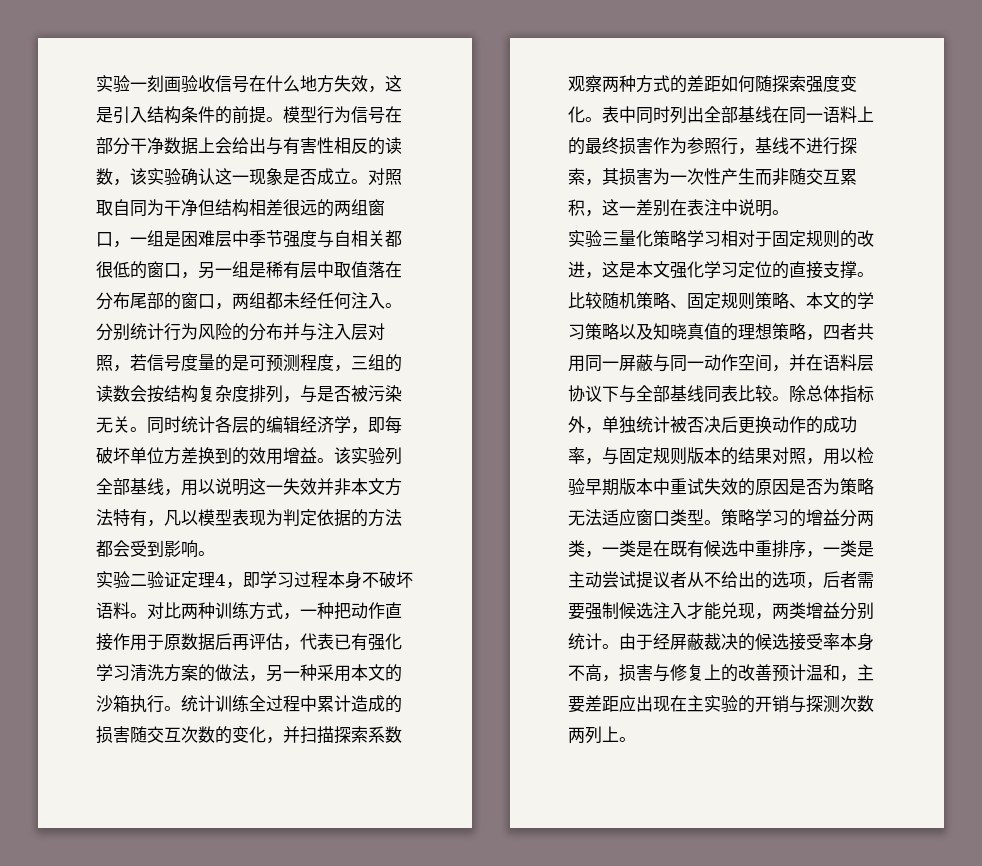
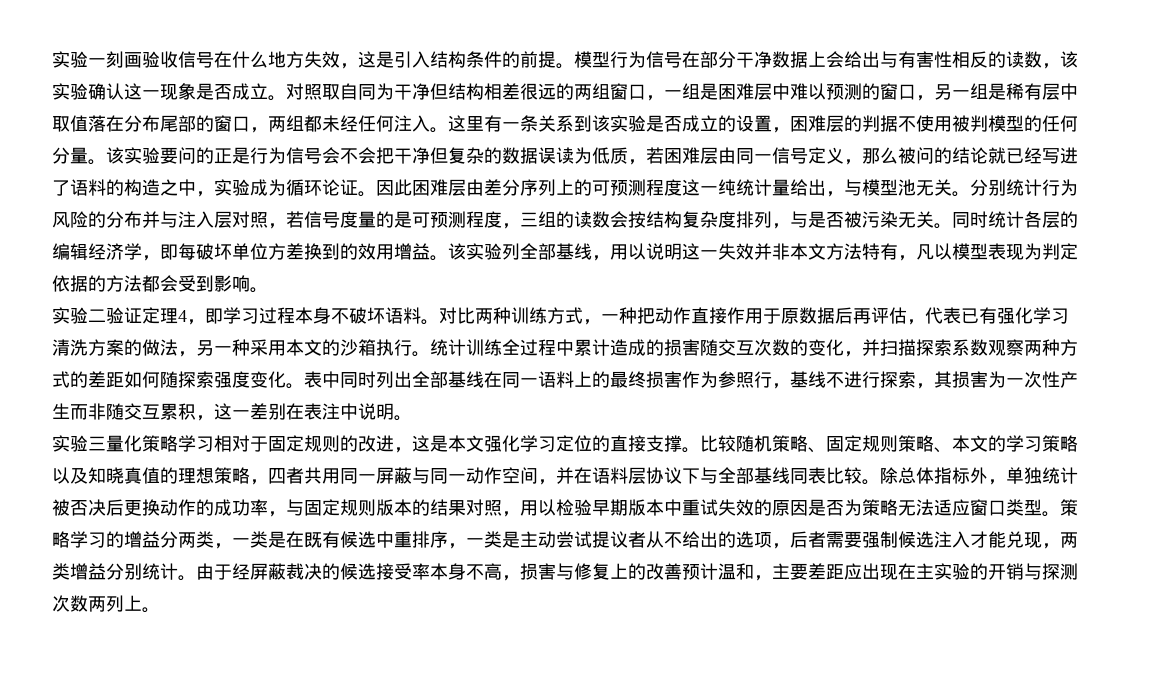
[249,230,402,248] [96,261,130,278] 季节强度与自相关都很低 -> [790,83,862,100] 难以预测
(402, 305) none -> [448,115,1078,133] [52,147,1078,165] [52,179,970,197] 这里有一条关系到该实验是否成立的设置，困难层的判据不使用被判模型的任何分量。该实验要问的正是行为信号会不会把干净但复杂的数据误读为低质，若困难层由同一信号定义，那么被问的结论就已经写进了语料的构造之中，实验成为循环论证。因此困难层由差分序列上的可预测程度这一纯统计量给出，与模型池无关。

